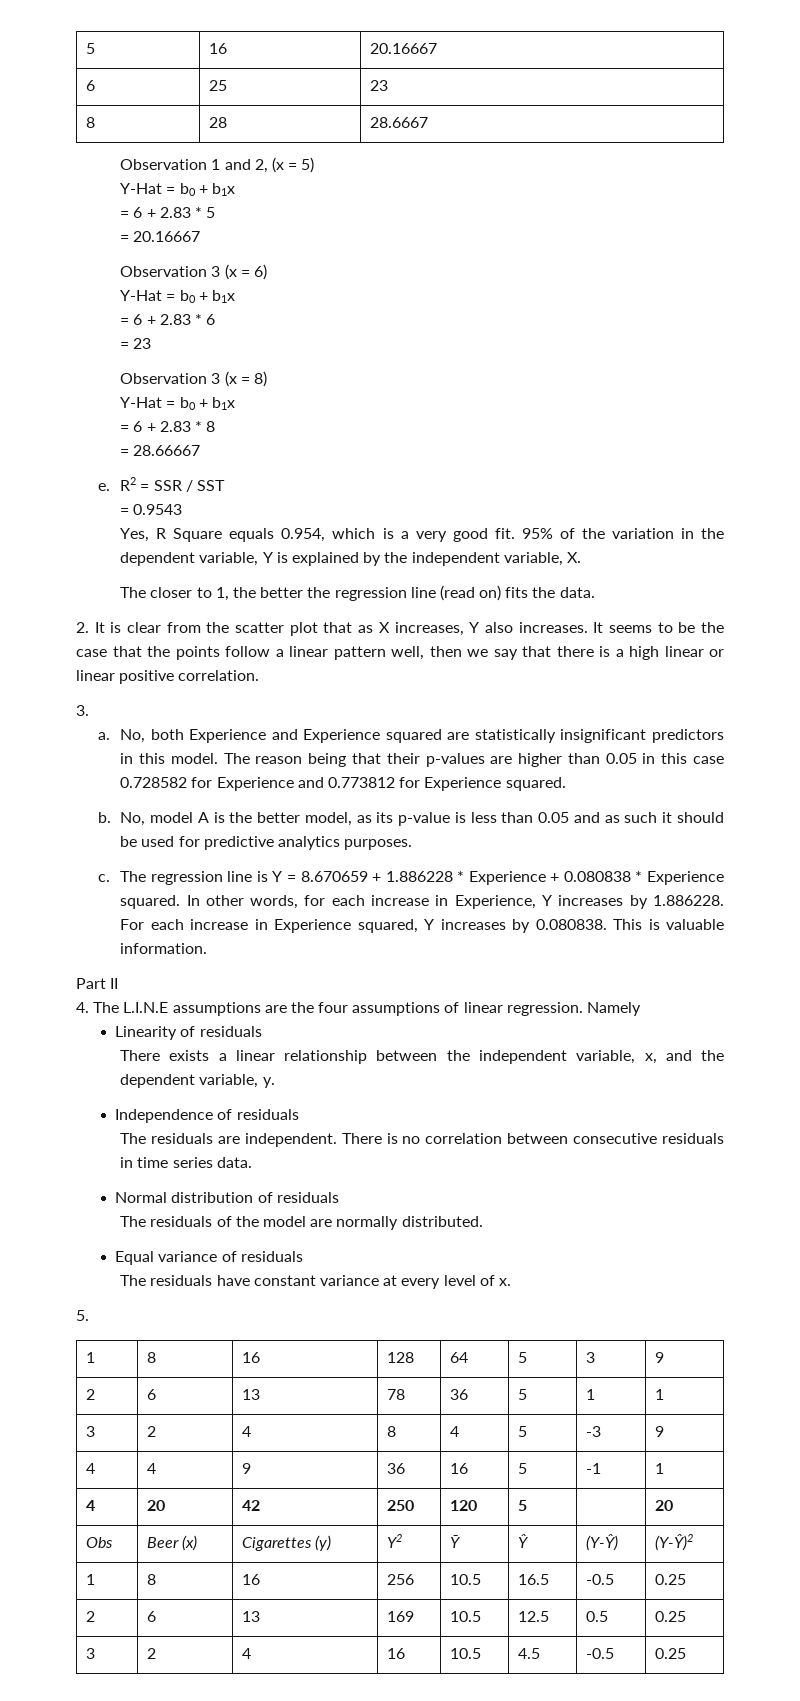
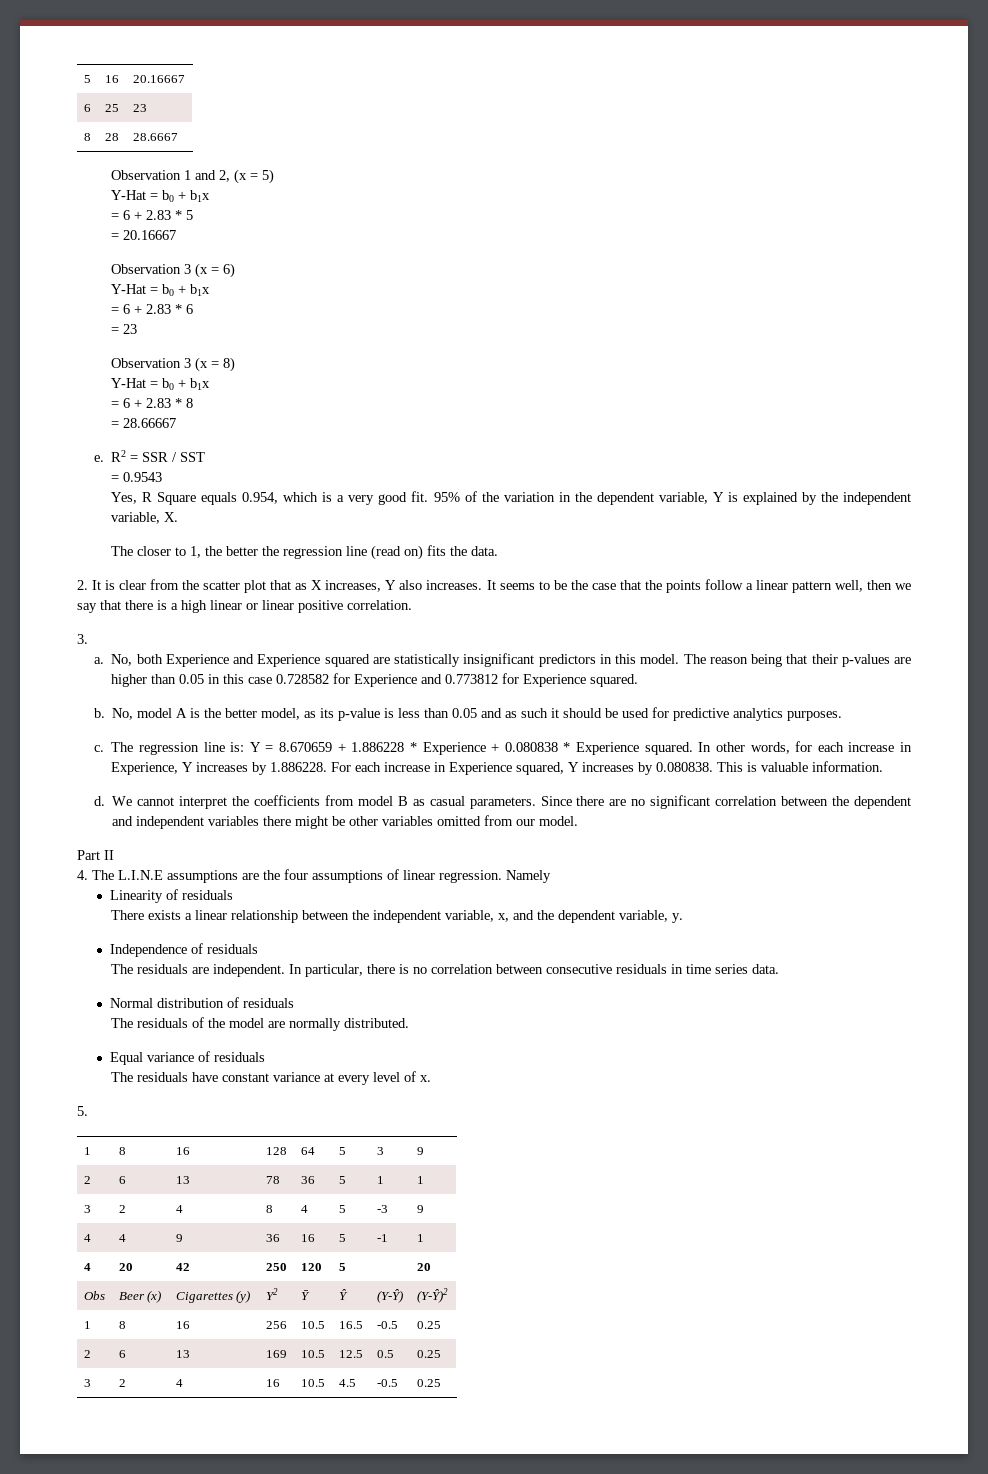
[256,871,268,882] is -> [230,742,245,752] is:
(208, 948) none -> [94,795,911,809] [112,815,579,829] // d. We cannot interpret the coefficients from model B as casual parameters. Since there are no significant correlation between the dependent and independent variables there might be other variables omitted from our model.
[341,1133,382,1144] There -> [289,964,396,977] In particular, there

